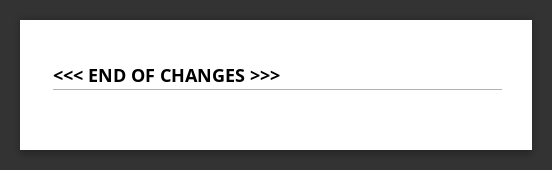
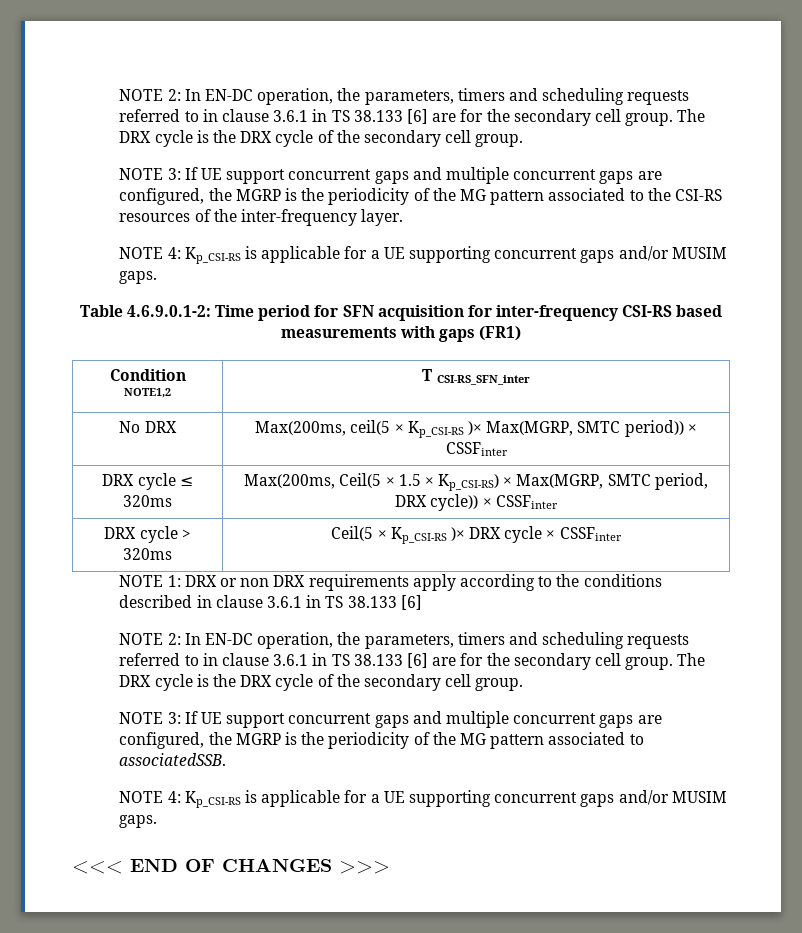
(53, 76) none -> [119,88,690,105] [119,109,706,126] [119,130,524,147] [119,167,662,184] [119,188,722,205] [119,209,404,226] [119,246,727,264] [119,271,158,284] [79,305,723,321] [280,326,522,342] [109,369,186,381] [124,388,171,398] [422,369,530,385] [119,421,177,433] [255,420,697,438] [445,442,508,456] [102,473,193,490] [123,495,172,507] [244,473,708,491] [395,494,558,511] [104,526,191,543] [123,548,172,560] [331,526,622,544] [119,574,662,591] [119,595,422,610] [119,632,690,649] [119,653,706,670] [119,674,524,691] [119,711,662,728] [119,732,644,749] [119,753,227,766] [119,790,727,808] [119,815,158,828] NOTE 2: In EN-DC operation, the parameters, timers and scheduling requests referred to in clause 3.6.1 in TS 38.133 [6] are for the secondary cell group. The DRX cycle is the DRX cycle of the secondary cell group. // NOTE 3: If UE support concurrent gaps and multiple concurrent gaps are configured, the MGRP is the periodicity of the MG pattern associated to the CSI-RS resources of the inter-frequency layer. // NOTE 4: Kp_CSI-RS is applicable for a UE supporting concurrent gaps and/or MUSIM gaps. // Table 4.6.9.0.1-2: Time period for SFN acquisition for inter-frequency CSI-RS based measurements with gaps (FR1) // Condition NOTE1,2 | T CSI-RS_SFN_inter // No DRX | Max(200ms, ceil(5 × Kp_CSI-RS )× Max(MGRP, SMTC period)) × CSSFinter // DRX cycle ≤ 320ms | Max(200ms, Ceil(5 × 1.5 × Kp_CSI-RS) × Max(MGRP, SMTC period, DRX cycle)) × CSSFinter // DRX cycle > 320ms | Ceil(5 × Kp_CSI-RS )× DRX cycle × CSSFinter // NOTE 1: DRX or non DRX requirements apply according to the conditions described in clause 3.6.1 in TS 38.133 [6] // NOTE 2: In EN-DC operation, the parameters, timers and scheduling requests referred to in clause 3.6.1 in TS 38.133 [6] are for the secondary cell group. The DRX cycle is the DRX cycle of the secondary cell group. // NOTE 3: If UE support concurrent gaps and multiple concurrent gaps are configured, the MGRP is the periodicity of the MG pattern associated to associatedSSB. // NOTE 4: Kp_CSI-RS is applicable for a UE supporting concurrent gaps and/or MUSIM gaps. //

